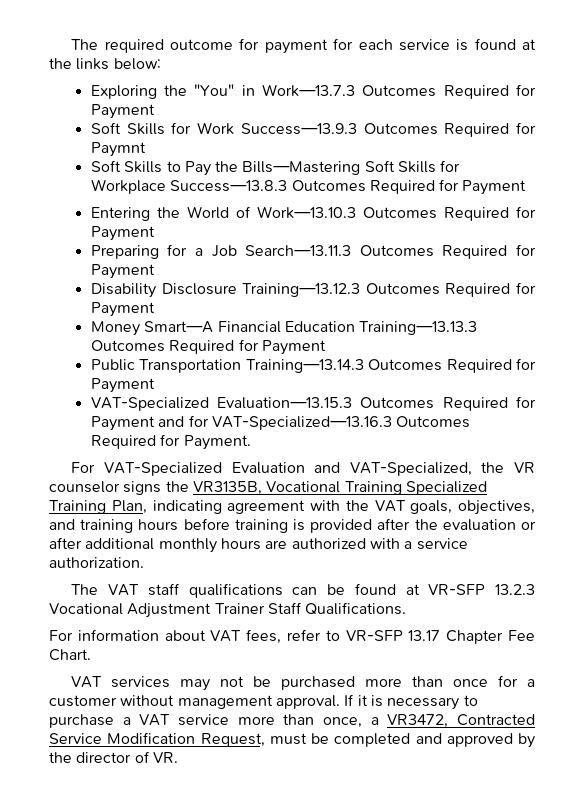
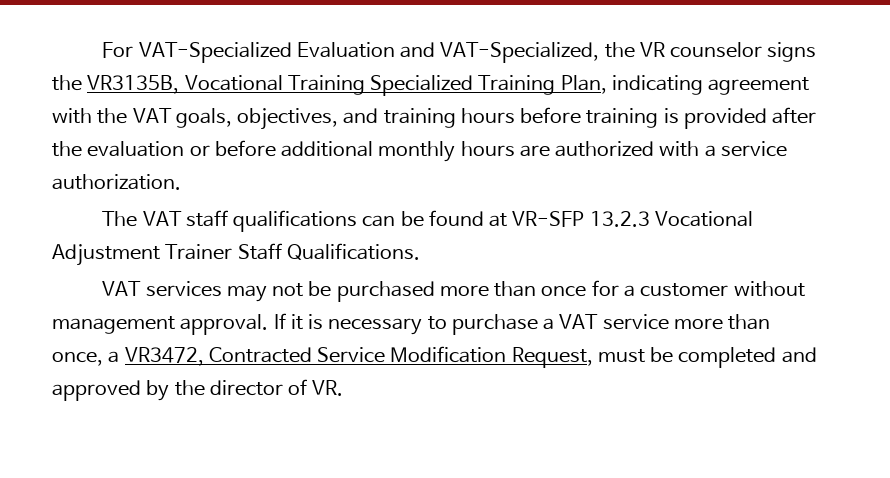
[71,38,537,54] [49,58,161,70] [90,84,536,99] [90,104,155,119] [90,122,536,137] [90,142,146,157] [90,160,461,176] [90,179,527,195] [90,206,536,221] [90,226,155,241] [90,244,536,259] [90,264,155,279] [90,282,536,298] [90,302,155,317] [90,321,478,336] [90,339,326,355] [90,358,536,373] [90,378,155,393] [90,396,536,411] [90,415,471,431] [90,434,251,450] The required outcome for payment for each service is found at the links below: // Exploring the "You" in Work—13.7.3 Outcomes Required for Payment // Soft Skills for Work Success—13.9.3 Outcomes Required for Paymnt // Soft Skills to Pay the Bills—Mastering Soft Skills for Workplace Success—13.8.3 Outcomes Required for Payment // Entering the World of Work—13.10.3 Outcomes Required for Payment // Preparing for a Job Search—13.11.3 Outcomes Required for Payment // Disability Disclosure Training—13.12.3 Outcomes Required for Payment // Money Smart—A Financial Education Training—13.13.3 Outcomes Required for Payment // Public Transportation Training—13.14.3 Outcomes Required for Payment // VAT-Specialized Evaluation—13.15.3 Outcomes Required for Payment and for VAT-Specialized—13.16.3 Outcomes Required for Payment. // -> (102, 50) none
[49,537,82,549] after -> [214,140,276,157] before
[49,629,535,644] [49,649,91,661] // For information about VAT fees, refer to VR-SFP 13.17 Chapter Fee Chart. -> (420, 251) none

